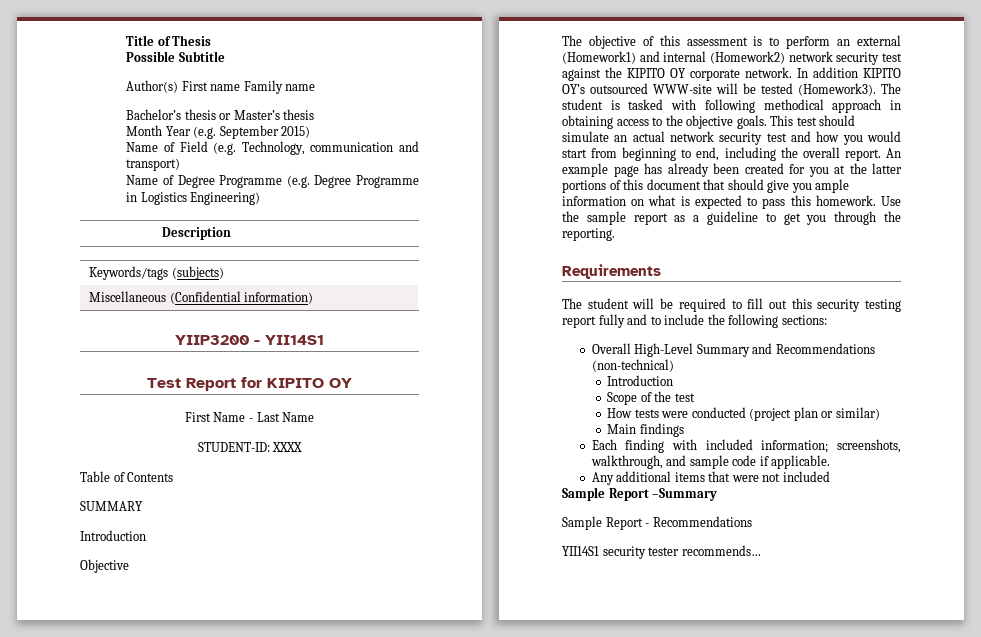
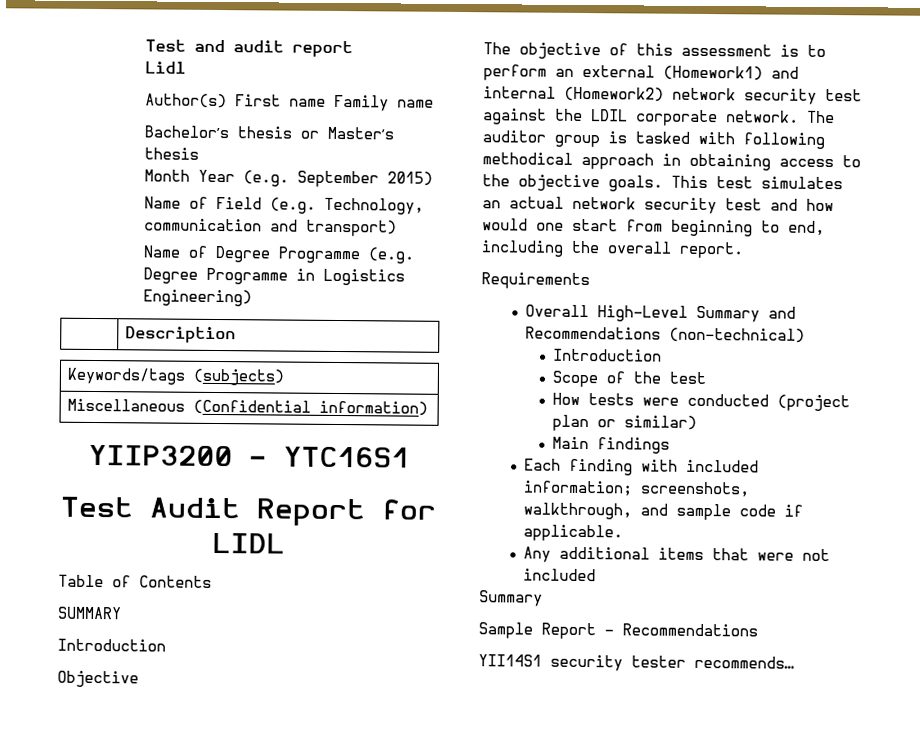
[126,35,212,46] [126,51,225,62] Title of Thesis // Possible Subtitle -> [145,39,354,58] [145,61,187,74] Test and audit report // Lidl
[265,335,324,345] [147,378,181,388] YII14S1 // Test -> [283,446,410,468] [60,496,240,519] YTC16S1 // Test Audit
[267,378,352,388] [184,412,315,422] [197,442,303,452] KIPITO OY // First Name - Last Name // STUDENT-ID: XXXX -> [211,532,285,554] LIDL
[627,67,901,81] [562,83,901,96] [562,99,603,110] KIPITO OY corporate network. In addition KIPITO OY’s outsourced WWW-site will be tested (Homework3). The student -> [591,109,835,127] [482,130,600,148] LDIL corporate network. The auditor group
[819,115,856,126] [562,131,609,142] should simulate -> [761,176,843,190] simulates
[842,131,901,145] you would -> [482,218,564,231] would one
[886,148,901,158] [562,163,902,177] [562,179,850,193] [562,195,901,209] [562,211,901,225] [562,228,615,241] [562,264,661,279] [562,298,901,312] [562,314,827,328] An example page has already been created for you at the latter portions of this document that should give you ample information on what is expected to pass this homework. Use the sample report as a guideline to get you through the reporting. // Requirements // The student will be required to fill out this security testing report fully and to include the following sections: -> [481,272,590,290] // Requirements
[562,487,718,501] Sample Report –Summary -> [479,590,543,607] Summary

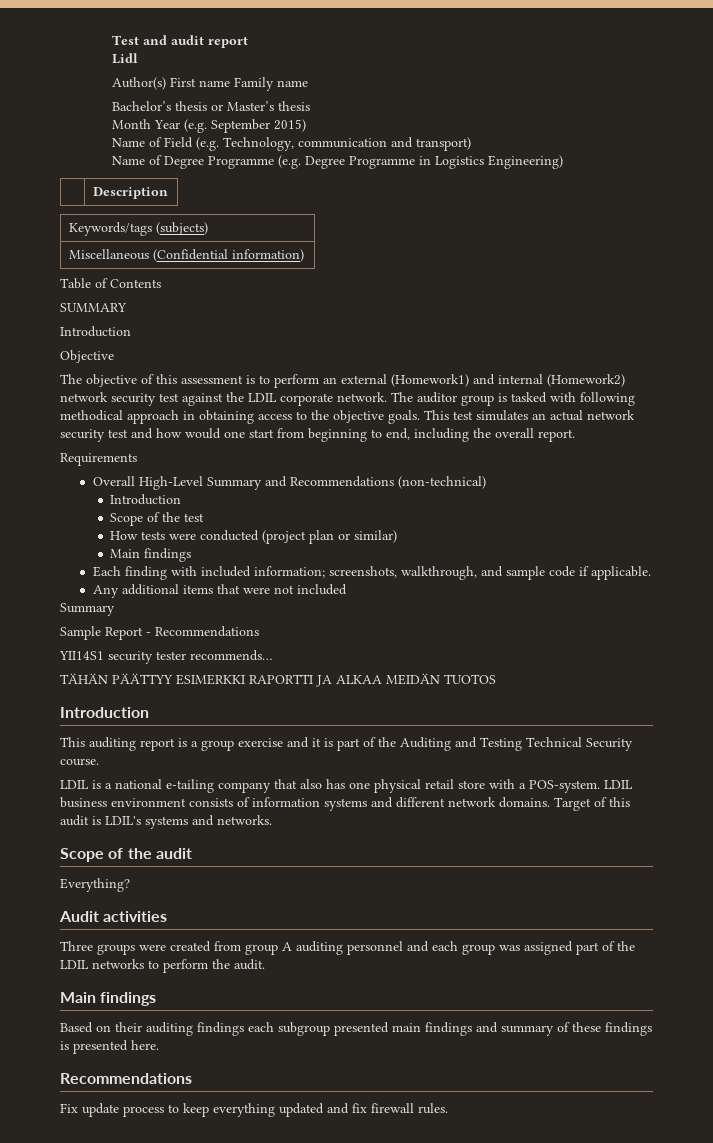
[88,444,410,468] [60,496,436,527] [211,532,285,554] // YIIP3200 - YTC16S1 // Test Audit Report for LIDL -> (304, 255) none
(795, 662) none -> [60,673,496,687] [60,707,149,718] [60,737,633,751] [60,758,99,766] [60,779,633,793] [60,797,630,811] [60,815,272,829] [60,848,192,862] [60,878,130,892] [59,911,168,922] [60,941,635,955] [60,959,265,973] [60,992,157,1006] [60,1022,652,1036] [60,1040,159,1054] [60,1073,192,1084] [60,1103,448,1117] // TÄHÄN PÄÄTTYY ESIMERKKI RAPORTTI JA ALKAA MEIDÄN TUOTOS // Introduction // This auditing report is a group exercise and it is part of the Auditing and Testing Technical Security course. // LDIL is a national e-tailing company that also has one physical retail store with a POS-system. LDIL business environment consists of information systems and different network domains. Target of this audit is LDIL's systems and networks. // Scope of the audit // Everything? // Audit activities // Three groups were created from group A auditing personnel and each group was assigned part of the LDIL networks to perform the audit. // Main findings // Based on their auditing findings each subgroup presented main findings and summary of these findings is presented here. // Recommendations // Fix update process to keep everything updated and fix firewall rules.

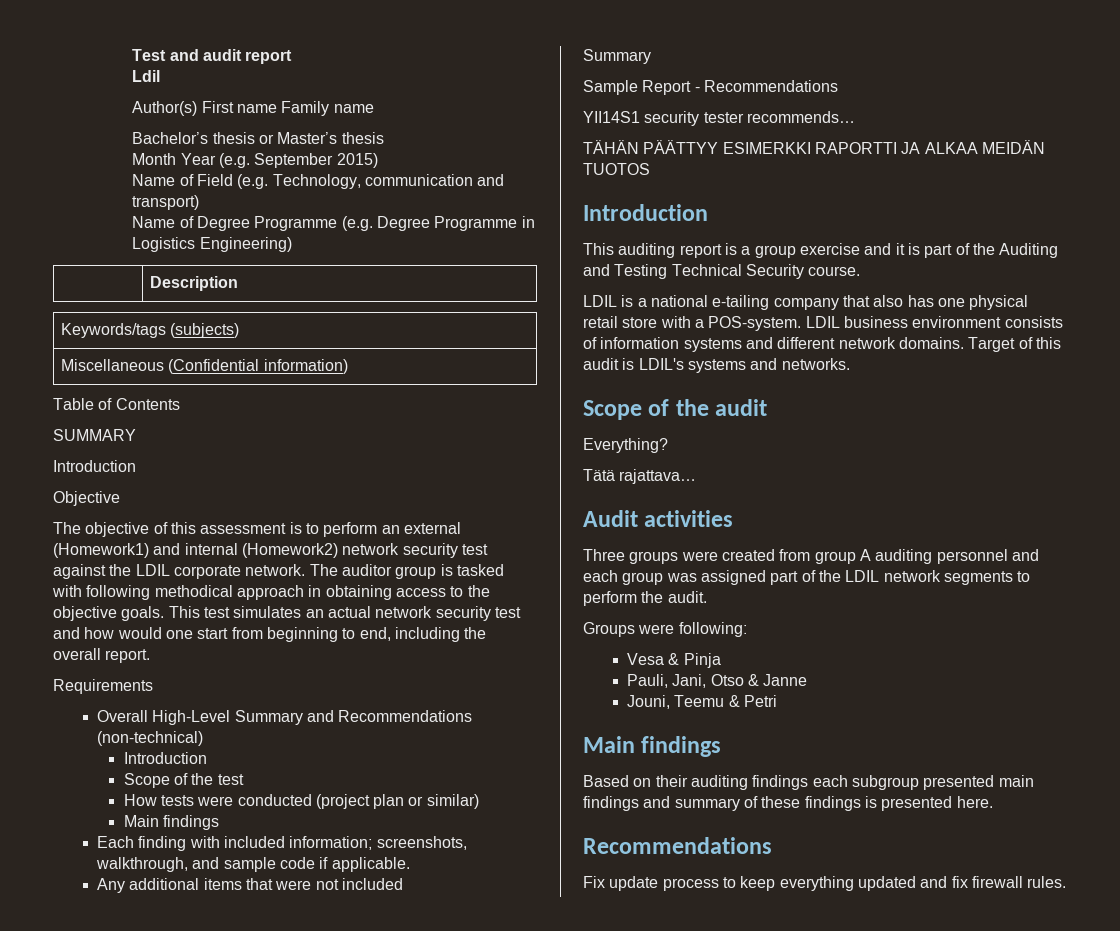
[112,53,139,64] Lidl -> [132,70,161,82] Ldil
(130, 885) none -> [583,469,697,484] // Tätä rajattava…
[92,959,144,969] networks -> [883,570,1013,585] network segments
(265, 964) none -> [583,622,747,637] [627,653,721,668] [627,674,808,688] [627,695,778,709] // Groups were following: // Vesa & Pinja // Pauli, Jani, Otso & Janne // Jouni, Teemu & Petri

